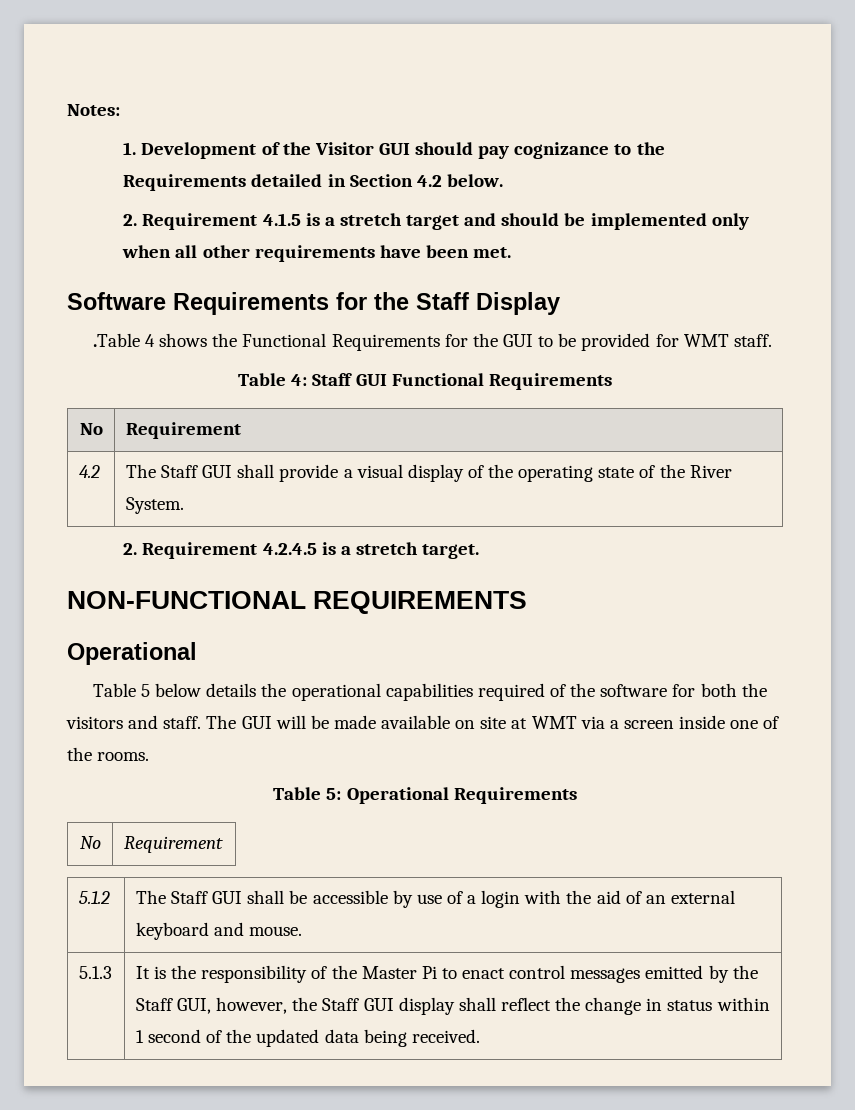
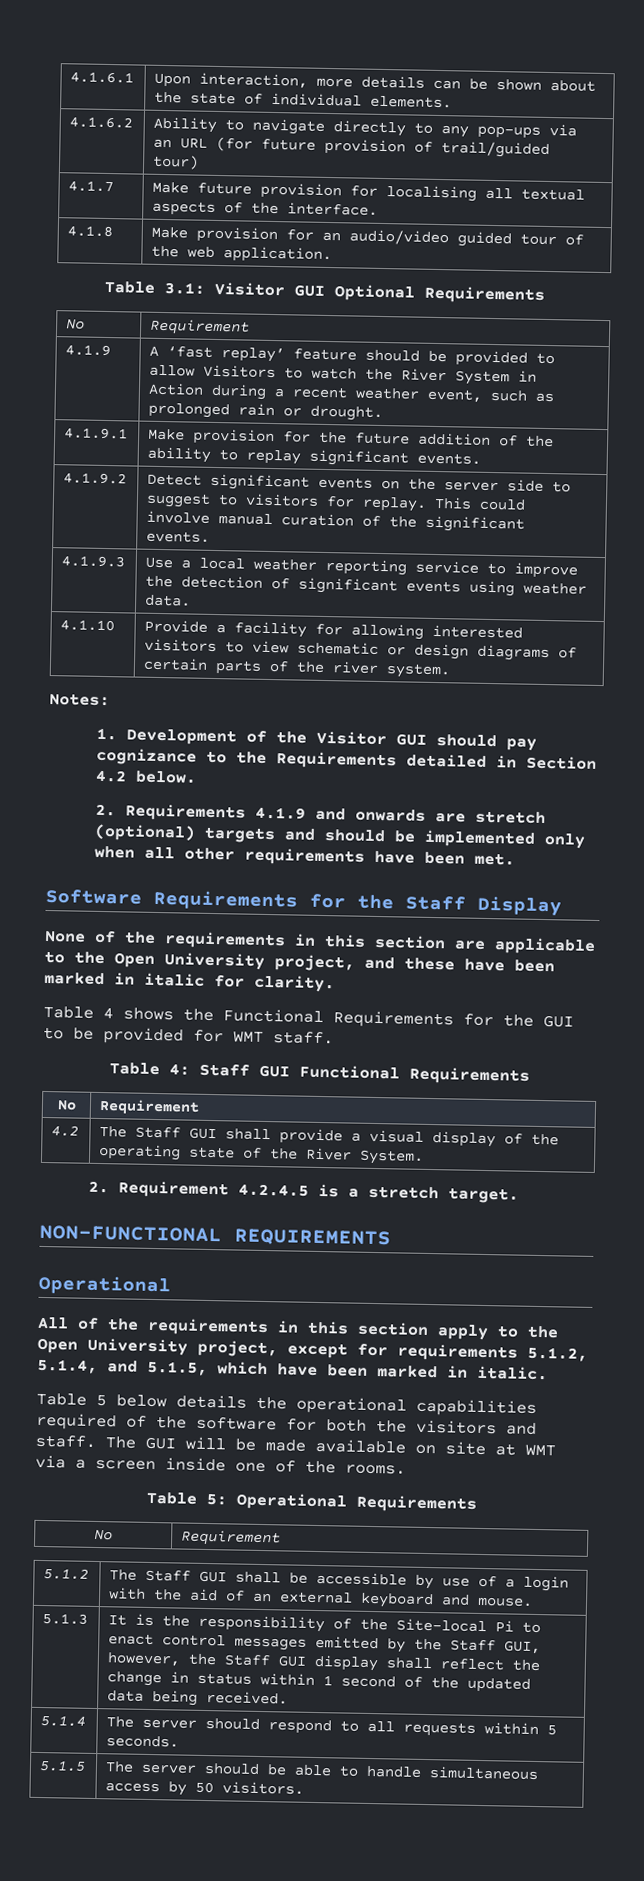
(67, 110) none -> [70,71,135,84] [154,72,597,92] [154,91,453,109] [69,116,134,129] [153,116,578,139] [153,136,551,159] [152,154,200,170] [68,180,115,193] [152,181,586,202] [152,200,379,216] [67,225,114,238] [151,226,585,248] [151,245,333,264] [103,280,545,304] [66,318,86,330] [149,318,251,336] [65,344,112,357] [149,345,556,367] [149,364,538,386] [148,382,555,403] [148,402,384,422] [64,427,129,440] [148,428,555,448] [147,446,482,467] [63,472,128,485] [147,473,572,493] [146,492,527,512] [146,510,526,533] [146,530,211,543] [61,555,126,568] [145,556,579,579] [145,575,588,597] [145,594,192,607] [60,619,116,632] [144,619,524,640] [144,638,578,662] [143,657,452,679] 4.1.6.1 | Upon interaction, more details can be shown about the state of individual elements. // 4.1.6.2 | Ability to navigate directly to any pop-ups via an URL (for future provision of trail/guided tour) // 4.1.7 | Make future provision for localising all textual aspects of the interface. // 4.1.8 | Make provision for an audio/video guided tour of the web application. // Table 3.1: Visitor GUI Optional Requirements // No | Requirement // 4.1.9 | A ‘fast replay’ feature should be provided to allow Visitors to watch the River System in Action during a recent weather event, such as prolonged rain or drought. // 4.1.9.1 | Make provision for the future addition of the ability to replay significant events. // 4.1.9.2 | Detect significant events on the server side to suggest to visitors for replay. This could involve manual curation of the significant events. // 4.1.9.3 | Use a local weather reporting service to improve the detection of significant events using weather data. // 4.1.10 | Provide a facility for allowing interested visitors to view schematic or design diagrams of certain parts of the river system. //
[142,213,460,230] Requirement 4.1.5 is a stretch target -> [124,803,546,825] [93,823,276,844] Requirements 4.1.9 and onwards are stretch (optional) targets
[92,333,140,347] .Table -> [44,930,596,955] [44,950,555,973] [44,971,335,993] [43,1005,94,1019] None of the requirements in this section are applicable to the Open University project, and these have been marked in italic for clarity. // Table
(197, 653) none -> [37,1316,559,1341] [37,1337,588,1362] [37,1358,548,1381] // All of the requirements in this section apply to the Open University project, except for requirements 5.1.2, 5.1.4, and 5.1.5, which have been marked in italic.
[361,966,417,979] Master -> [396,1618,488,1633] Site-local
(480, 1036) none -> [40,1715,87,1727] [106,1716,558,1737] [106,1735,180,1748] [39,1760,87,1772] [105,1761,540,1781] [105,1781,305,1796] // 5.1.4 | The server should respond to all requests within 5 seconds. // 5.1.5 | The server should be able to handle simultaneous access by 50 visitors.

